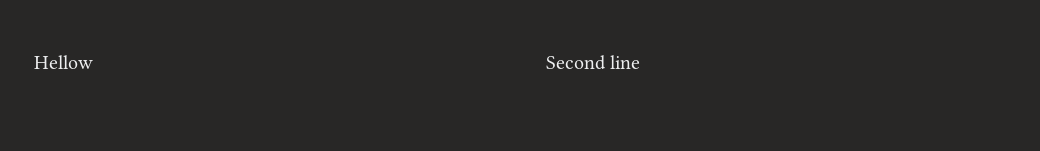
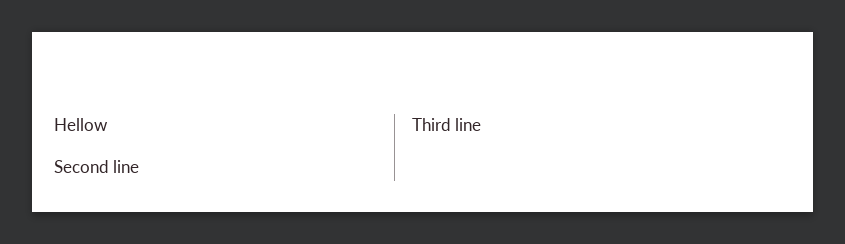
(641, 62) none -> [412,118,482,131] // Third line

